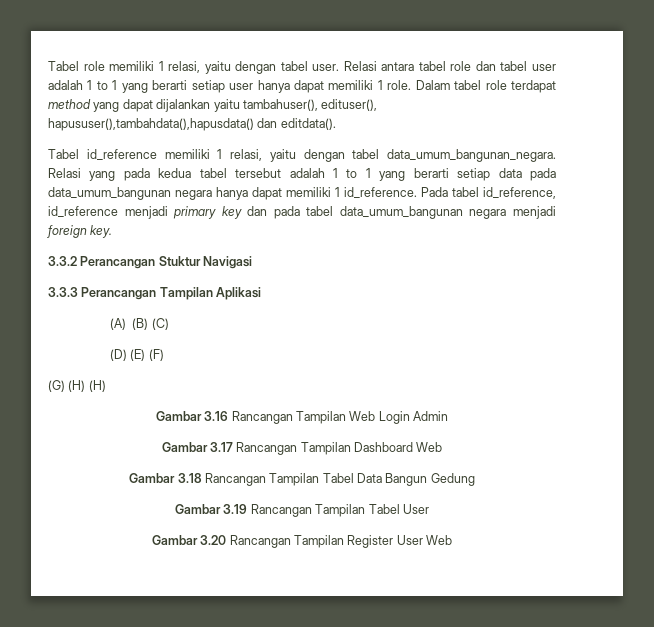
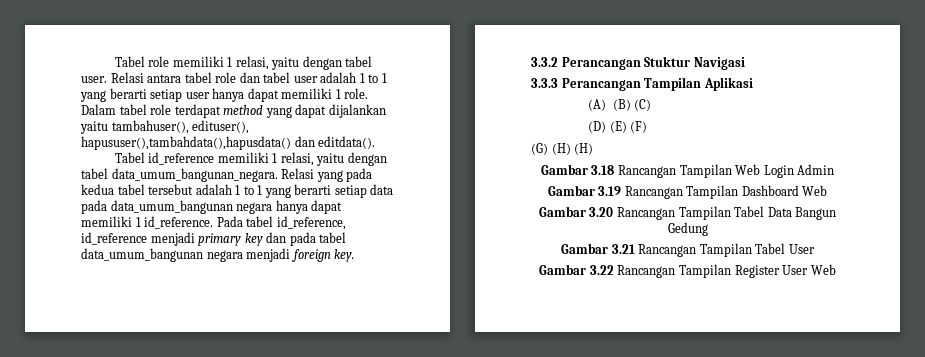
[204,411,229,421] 3.16 -> [591,165,615,175] 3.18
[209,442,233,452] 3.17 -> [598,186,622,196] 3.19
[177,473,202,483] 3.18 -> [589,207,614,217] 3.20
[223,504,248,514] 3.19 -> [611,244,635,254] 3.21
[200,535,227,545] 3.20 -> [589,265,614,275] 3.22

